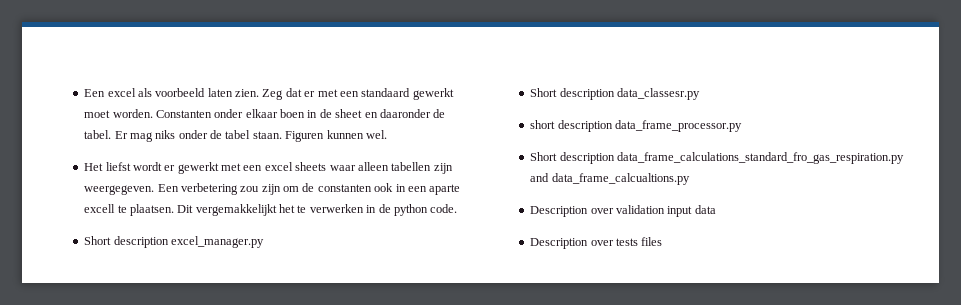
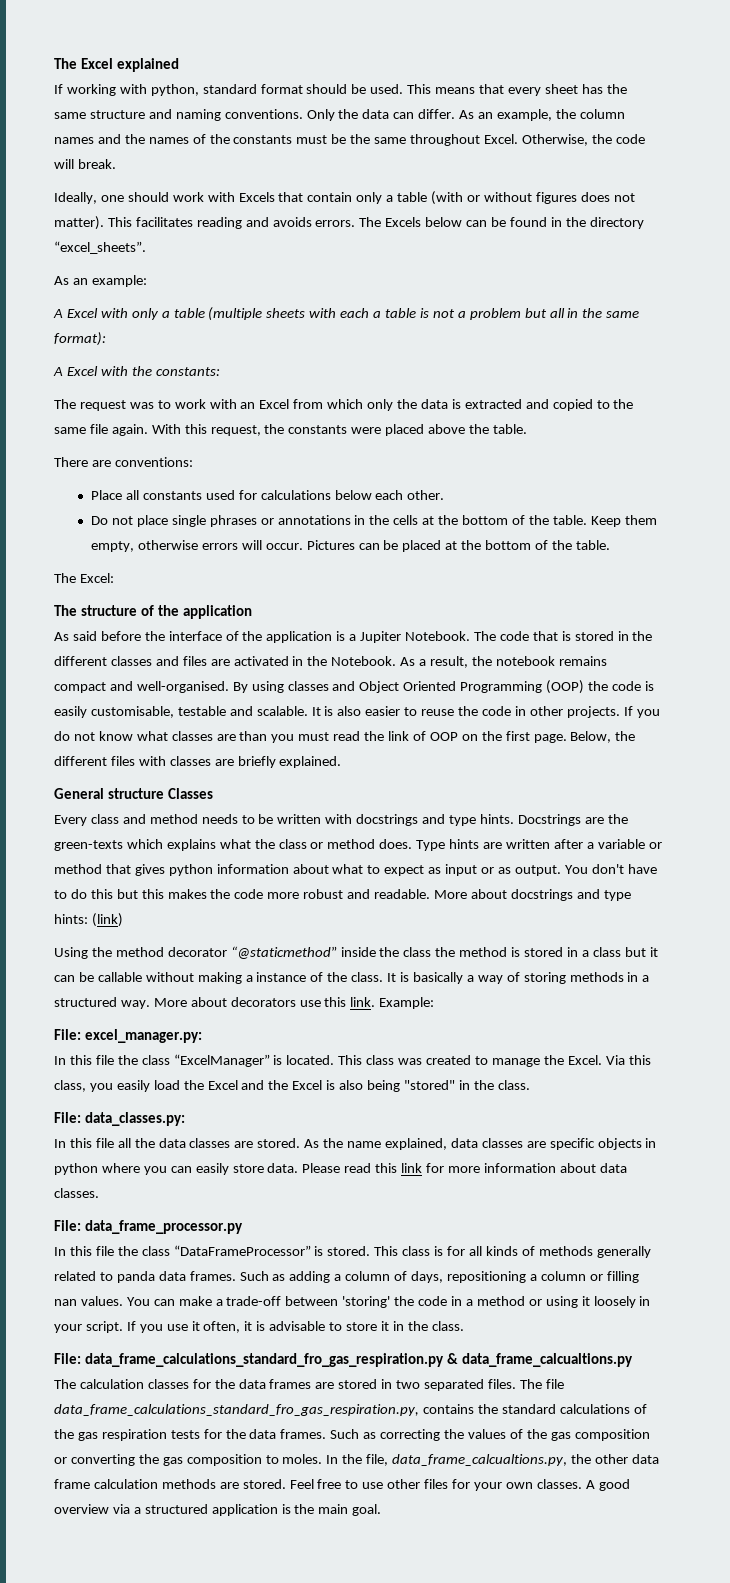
[84,88,454,100] [84,109,446,118] [84,130,387,142] [84,162,453,174] [84,183,461,195] [84,204,458,216] [84,236,264,248] [530,88,700,100] [530,120,742,132] [530,152,904,164] [530,173,690,185] [530,205,716,217] [530,237,663,249] Een excel als voorbeeld laten zien. Zeg dat er met een standaard gewerkt moet worden. Constanten onder elkaar boen in de sheet en daaronder de tabel. Er mag niks onder de tabel staan. Figuren kunnen wel. // Het liefst wordt er gewerkt met een excel sheets waar alleen tabellen zijn weergegeven. Een verbetering zou zijn om de constanten ook in een aparte excell te plaatsen. Dit vergemakkelijkt het te verwerken in de python code. // Short description excel_manager.py // Short description data_classesr.py // short description data_frame_processor.py // Short description data_frame_calculations_standard_fro_gas_respiration.py and data_frame_calcualtions.py // Description over validation input data // Description over tests files -> [54,58,179,72] [54,84,627,96] [54,109,625,121] [54,134,645,146] [54,159,116,169] [54,191,635,205] [54,216,644,230] [54,241,146,254] [54,275,147,287] [53,307,640,321] [54,332,106,346] [53,366,220,376] [54,399,634,411] [54,424,527,436] [54,457,193,467] [91,490,445,500] [91,515,657,527] [91,540,610,552] [54,573,114,583] [54,605,252,619] [54,631,653,643] [54,656,607,668] [54,680,654,694] [54,706,660,718] [54,731,636,743] [54,756,342,768] [54,788,213,799] [54,814,628,826] [54,839,662,851] [54,864,657,876] [54,889,631,901] [54,913,123,927] [54,946,658,959] [54,972,650,984] [54,997,435,1009] [54,1029,202,1043] [54,1054,651,1067] [54,1080,530,1092] [54,1112,185,1126] [54,1138,657,1150] [54,1163,627,1175] [54,1188,99,1198] [54,1220,243,1234] [54,1245,651,1258] [54,1271,639,1283] [54,1296,651,1308] [54,1321,464,1333] [54,1353,633,1367] [54,1379,564,1391] [54,1404,647,1416] [54,1429,650,1441] [54,1454,659,1466] [54,1479,630,1491] [54,1504,382,1516] The Excel explained // If working with python, standard format should be used. This means that every sheet has the same structure and naming conventions. Only the data can differ. As an example, the column names and the names of the constants must be the same throughout Excel. Otherwise, the code will break. // Ideally, one should work with Excels that contain only a table (with or without figures does not matter). This facilitates reading and avoids errors. The Excels below can be found in the directory “excel_sheets”. // As an example: // A Excel with only a table (multiple sheets with each a table is not a problem but all in the same format): // A Excel with the constants: // The request was to work with an Excel from which only the data is extracted and copied to the same file again. With this request, the constants were placed above the table. // There are conventions: // Place all constants used for calculations below each other. // Do not place single phrases or annotations in the cells at the bottom of the table. Keep them empty, otherwise errors will occur. Pictures can be placed at the bottom of the table. // The Excel: // The structure of the application // As said before the interface of the application is a Jupiter Notebook. The code that is stored in the different classes and files are activated in the Notebook. As a result, the notebook remains compact and well-organised. By using classes and Object Oriented Programming (OOP) the code is easily customisable, testable and scalable. It is also easier to reuse the code in other projects. If you do not know what classes are than you must read the link of OOP on the first page. Below, the different files with classes are briefly explained. // General structure Classes // Every class and method needs to be written with docstrings and type hints. Docstrings are the green-texts which explains what the class or method does. Type hints are written after a variable or method that gives python information about what to expect as input or as output. You don't have to do this but this makes the code more robust and readable. More about docstrings and type hints: (link) // Using the method decorator “@staticmethod” inside the class the method is stored in a class but it can be callable without making a instance of the class. It is basically a way of storing methods in a structured way. More about decorators use this link. Example: // File: excel_manager.py: // In this file the class “ExcelManager” is located. This class was created to manage the Excel. Via this class, you easily load the Excel and the Excel is also being "stored" in the class. // File: data_classes.py: // In this file all the data classes are stored. As the name explained, data classes are specific objects in python where you can easily store data. Please read this link for more information about data classes. // File: data_frame_processor.py // In this file the class “DataFrameProcessor” is stored. This class is for all kinds of methods generally related to panda data frames. Such as adding a column of days, repositioning a column or filling nan values. You can make a trade-off between 'storing' the code in a method or using it loosely in your script. If you use it often, it is advisable to store it in the class. // File: data_frame_calculations_standard_fro_gas_respiration.py & data_frame_calcualtions.py // The calculation classes for the data frames are stored in two separated files. The file data_frame_calculations_standard_fro_gas_respiration.py, contains the standard calculations of the gas respiration tests for the data frames. Such as correcting the values of the gas composition or converting the gas composition to moles. In the file, data_frame_calcualtions.py, the other data frame calculation methods are stored. Feel free to use other files for your own classes. A good overview via a structured application is the main goal.

